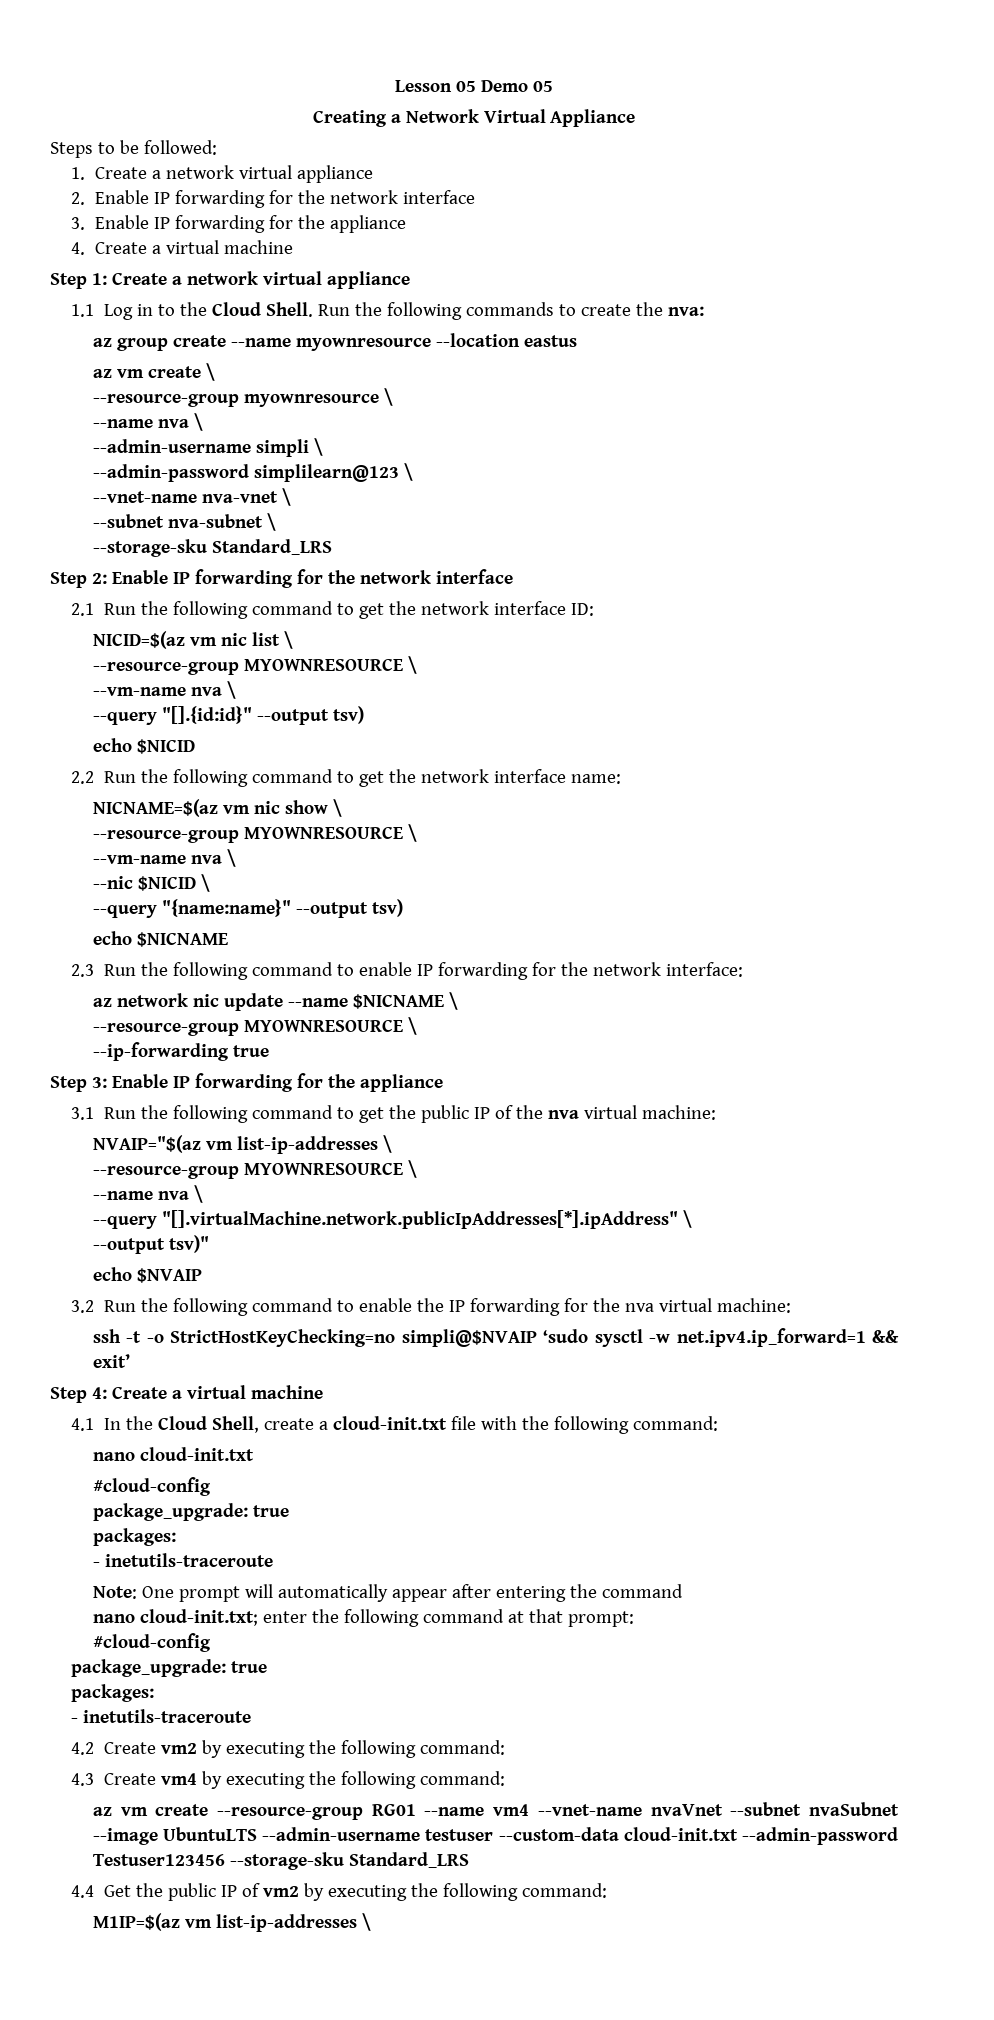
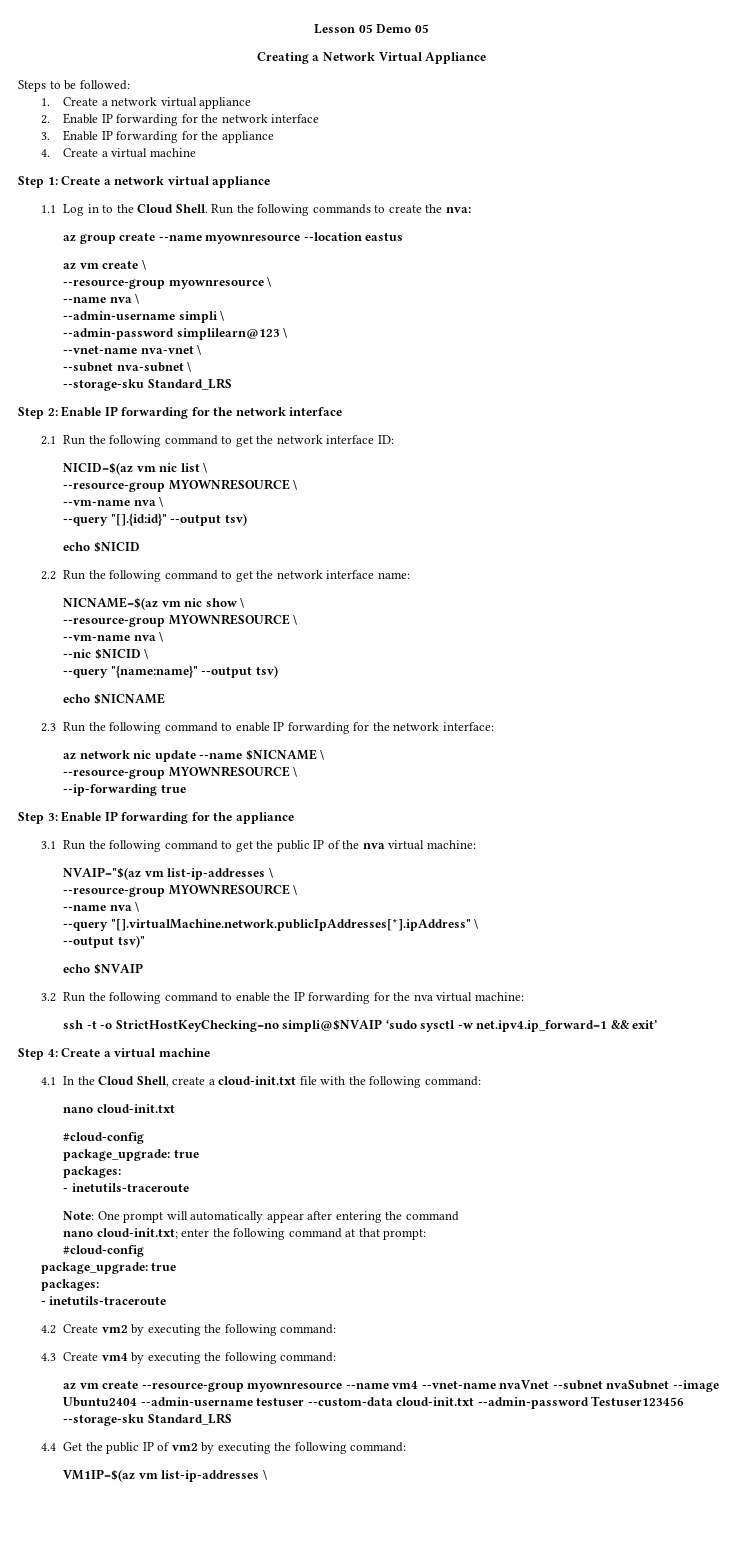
[371,1804,416,1816] RG01 -> [247,1383,343,1392] myownresource
[163,1827,258,1841] UbuntuLTS -> [63,1397,138,1407] Ubuntu2404
[92,1913,180,1931] M1IP=$(az -> [63,1469,136,1482] VM1IP=$(az

